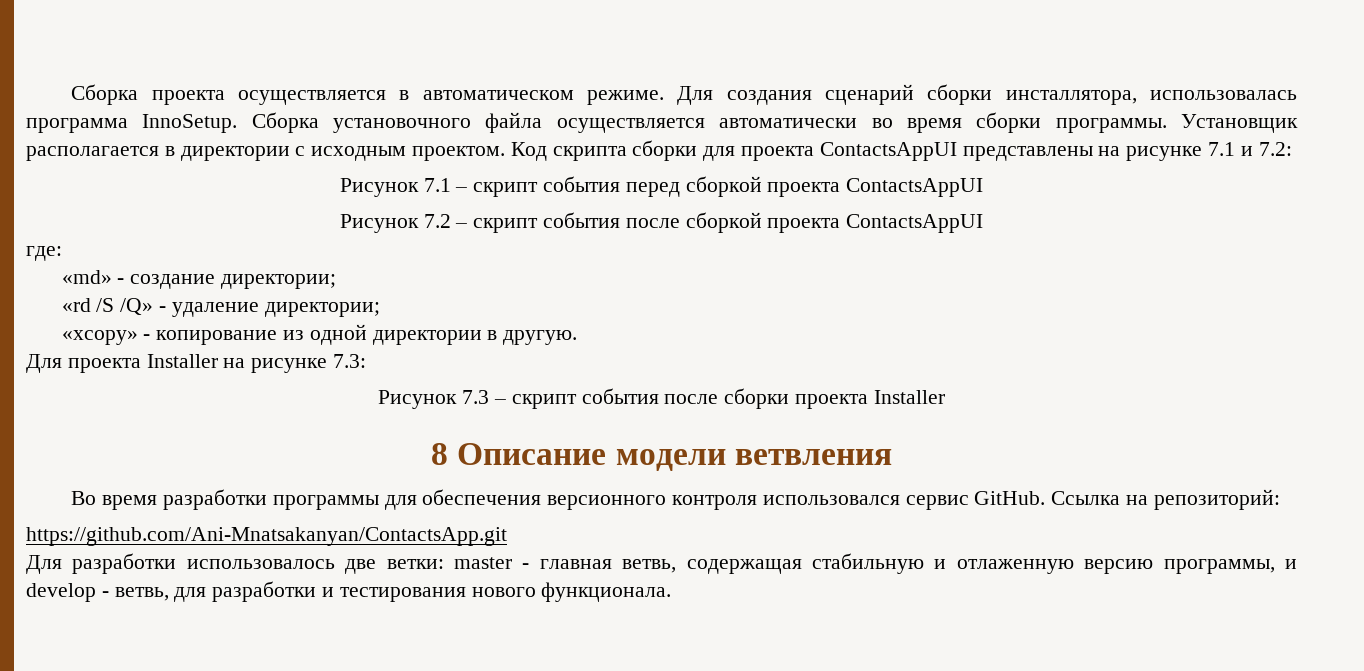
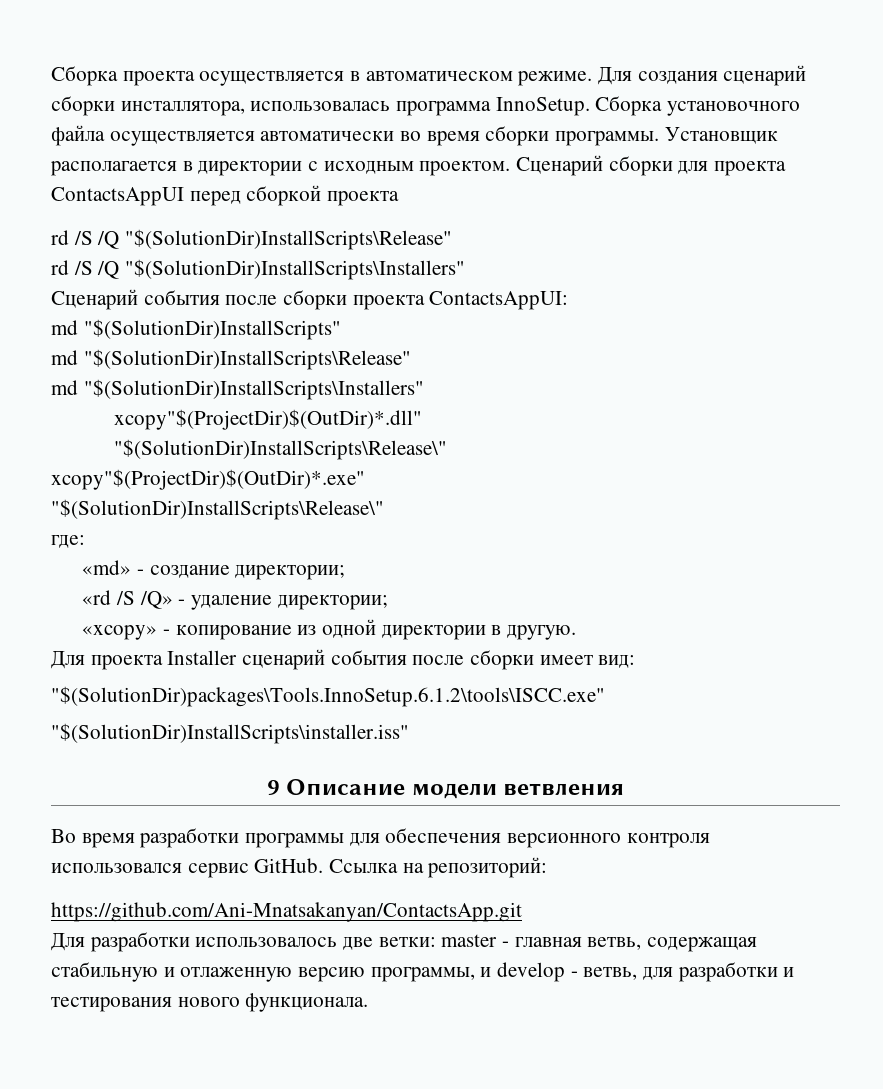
[510,142,627,161] Код скрипта -> [516,155,604,176] Сценарий
[962,142,1292,161] [339,176,984,197] [339,212,984,233] представлены на рисунке 7.1 и 7.2: // Рисунок 7.1 – скрипт события перед сборкой проекта ContactsAppUI // Рисунок 7.2 – скрипт события после сборкой проекта ContactsAppUI -> [189,185,400,206] [51,229,453,250] [51,259,466,280] [51,289,569,310] [51,319,341,340] [51,349,411,370] [51,379,424,400] [113,409,422,430] [113,439,447,460] [51,469,365,490] [51,499,384,520] перед сборкой проекта // rd /S /Q "$(SolutionDir)InstallScripts\Release" // rd /S /Q "$(SolutionDir)InstallScripts\Installers" // Сценарий события после сборки проекта ContactsAppUI: // md "$(SolutionDir)InstallScripts" // md "$(SolutionDir)InstallScripts\Release" // md "$(SolutionDir)InstallScripts\Installers" // xcopy"$(ProjectDir)$(OutDir)*.dll" // "$(SolutionDir)InstallScripts\Release\" // xcopy"$(ProjectDir)$(OutDir)*.exe" // "$(SolutionDir)InstallScripts\Release\"
[223,354,367,373] [378,388,945,409] [431,443,449,465] на рисунке 7.3: // Рисунок 7.3 – скрипт события после сборки проекта Installer // 8 -> [242,649,636,670] [51,686,605,707] [51,723,409,744] [266,780,280,795] сценарий события после сборки имеет вид: // "$(SolutionDir)packages\Tools.InnoSetup.6.1.2\tools\ISCC.exe" // "$(SolutionDir)InstallScripts\installer.iss" // 9

